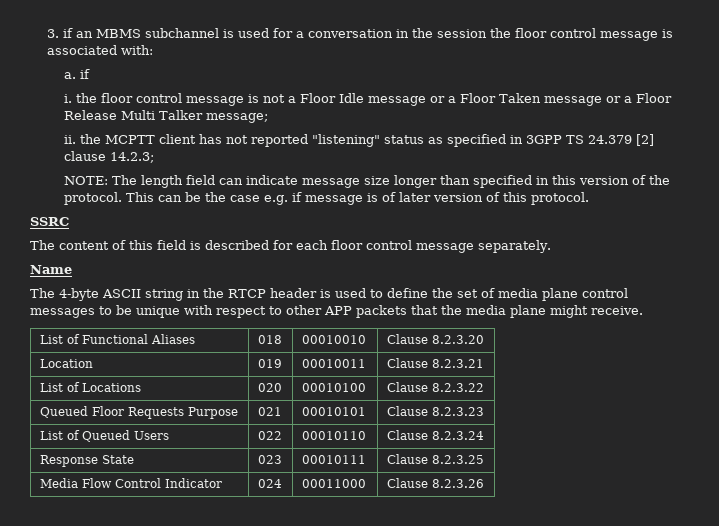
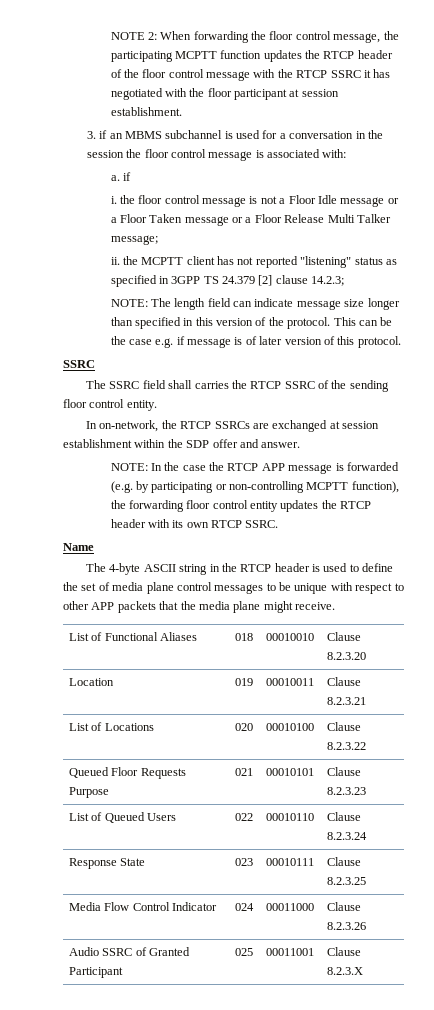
(47, 33) none -> [110,31,399,43] [110,50,393,62] [110,69,391,81] [110,88,339,100] [110,107,182,116] NOTE 2: When forwarding the floor control message, the participating MCPTT function updates the RTCP header of the floor control message with the RTCP SSRC it has negotiated with the floor participant at session establishment. //
[59,240,551,253] content of this field is described for each floor control message separately. -> [109,380,389,392] [63,399,157,411] [86,420,380,432] [63,439,301,448] [110,462,399,474] [110,481,399,493] [110,500,372,512] [110,519,279,528] SSRC field shall carries the RTCP SSRC of the sending floor control entity. // In on-network, the RTCP SSRCs are exchanged at session establishment within the SDP offer and answer. // NOTE: In the case the RTCP APP message is forwarded (e.g. by participating or non-controlling MCPTT function), the forwarding floor control entity updates the RTCP header with its own RTCP SSRC.
(484, 483) none -> [69,947,191,956] [69,967,124,978] [235,948,254,956] [266,948,315,956] [327,947,362,956] [327,967,364,975] // Audio SSRC of Granted Participant | 025 | 00011001 | Clause 8.2.3.X

